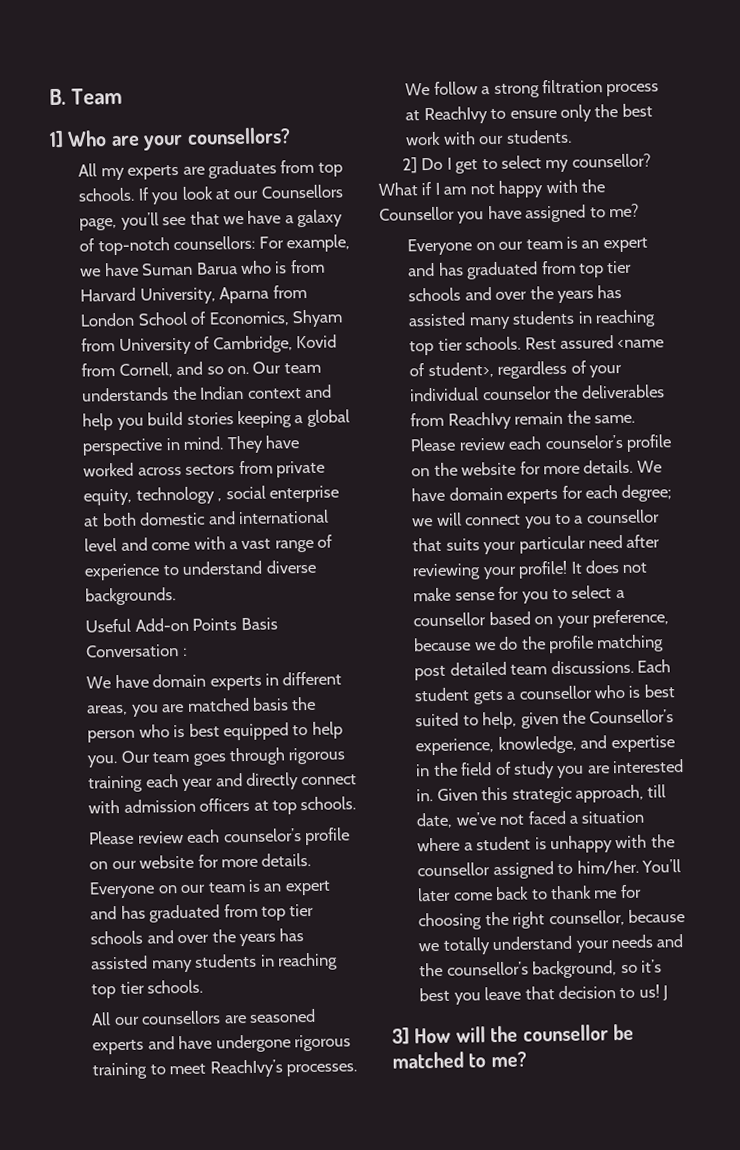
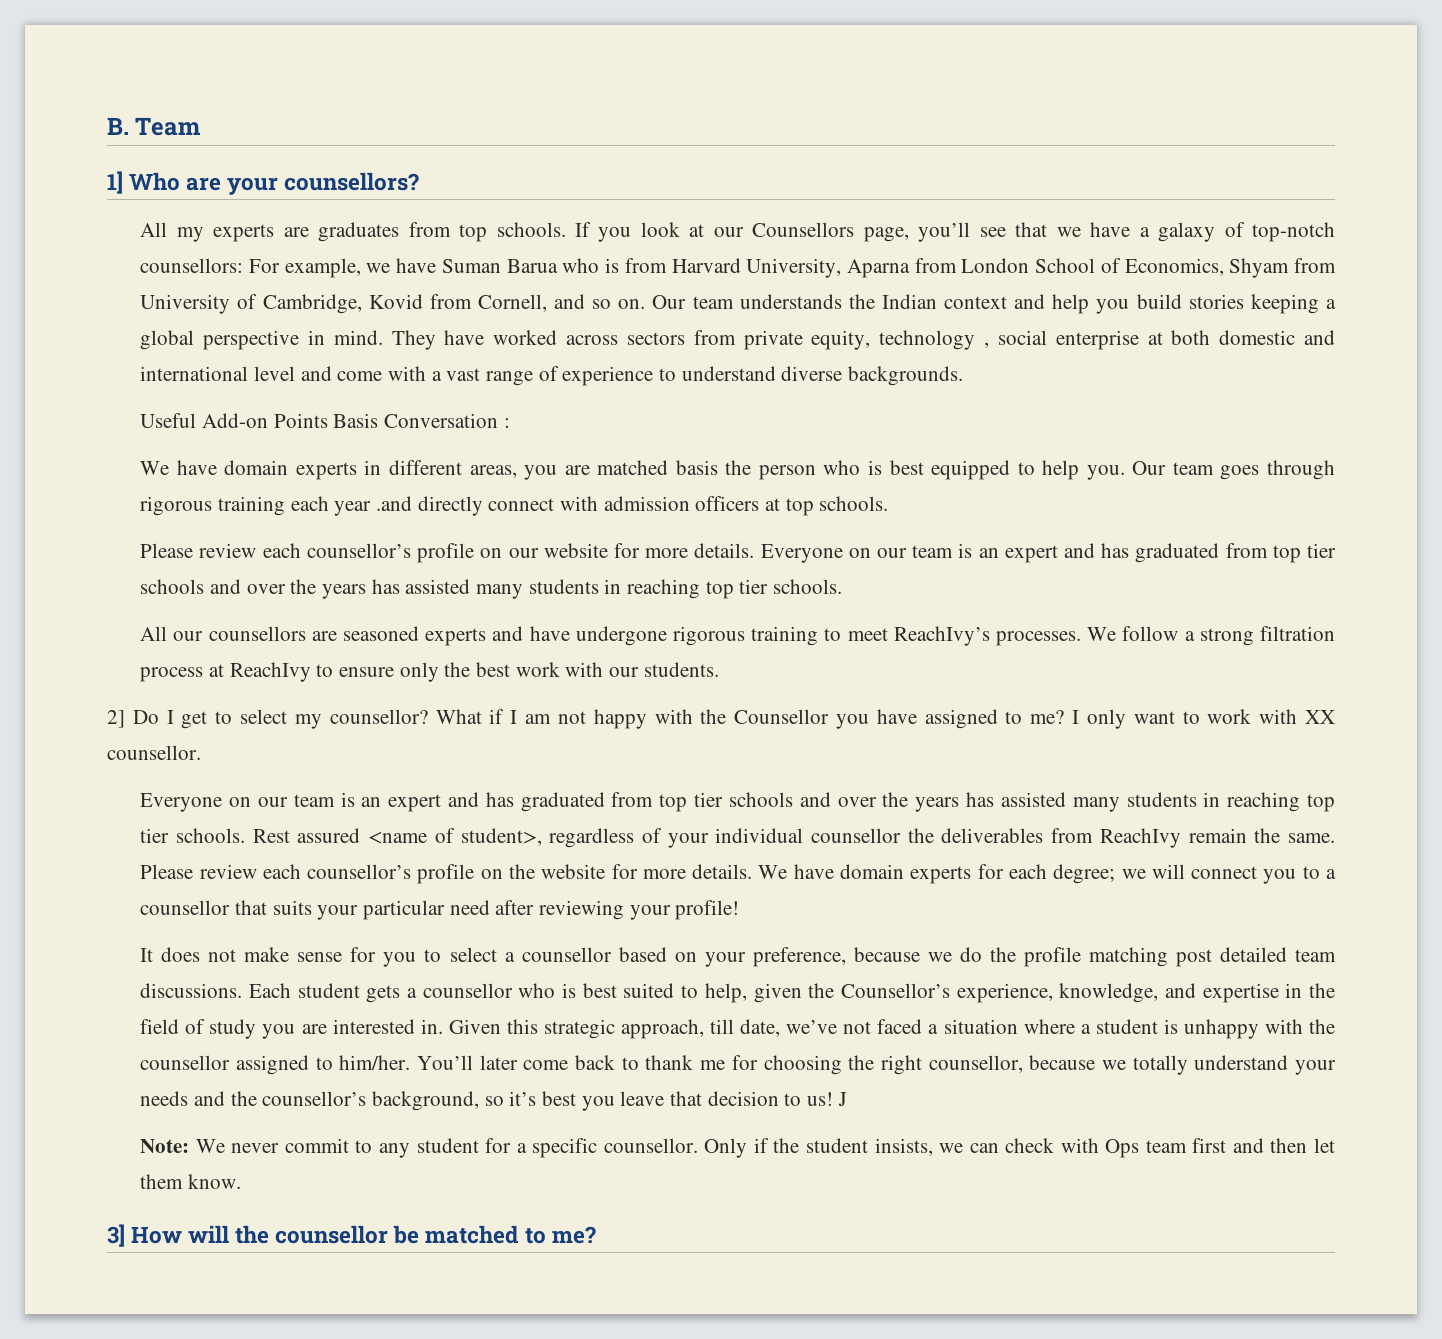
[215,773,243,787] and -> [375,496,412,511] .and
[223,828,302,843] counselor’s -> [306,543,411,558] counsellor’s
(640, 210) none -> [1072,709,1336,729] [107,745,201,760] I only want to work with XX counsellor.
[482,386,552,401] counselor -> [811,828,902,843] counsellor
[544,434,624,450] counselor’s -> [307,864,412,879] counsellor’s
(569, 569) none -> (740, 910) //
(669, 993) none -> [140,1138,1336,1158] [140,1174,241,1189] // Note: We never commit to any student for a specific counsellor. Only if the student insists, we can check with Ops team first and then let them know.

